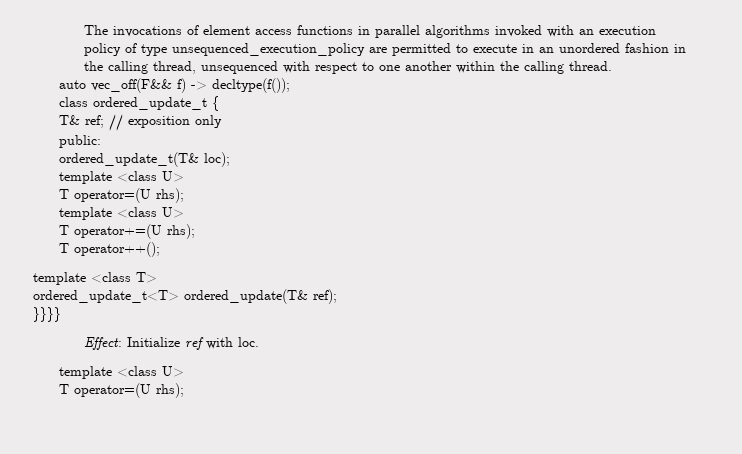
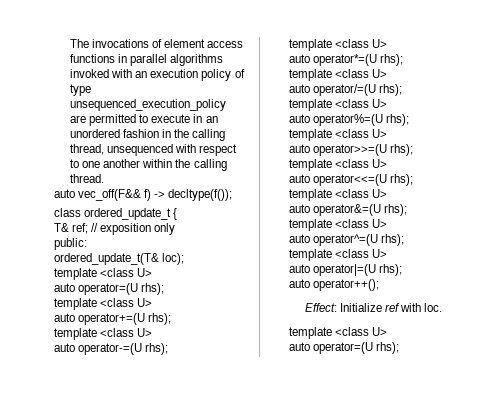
[58,189,69,199] T -> [53,283,75,292] auto
[58,225,69,235] T -> [53,313,75,322] auto
[58,242,160,257] [33,272,157,285] [33,289,337,304] [33,307,61,322] T operator++(); // template <class T> // ordered_update_t<T> ordered_update(T& ref); // }}}} -> [53,328,152,340] [53,343,168,355] [288,39,387,51] [288,54,403,66] [288,69,387,81] [288,84,402,96] [288,99,387,111] [288,114,409,126] [288,129,387,141] [288,144,413,156] [288,159,387,171] [288,174,413,186] [288,189,387,201] [288,204,407,216] [288,219,387,231] [288,234,404,246] [288,249,387,261] [288,264,402,276] [288,279,379,291] template <class U> // auto operator-=(U rhs); // template <class U> // auto operator*=(U rhs); // template <class U> // auto operator/=(U rhs); // template <class U> // auto operator%=(U rhs); // template <class U> // auto operator>>=(U rhs); // template <class U> // auto operator<<=(U rhs); // template <class U> // auto operator&=(U rhs); // template <class U> // auto operator^=(U rhs); // template <class U> // auto operator|=(U rhs); // auto operator++();
[58,384,69,394] T -> [288,342,310,351] auto

